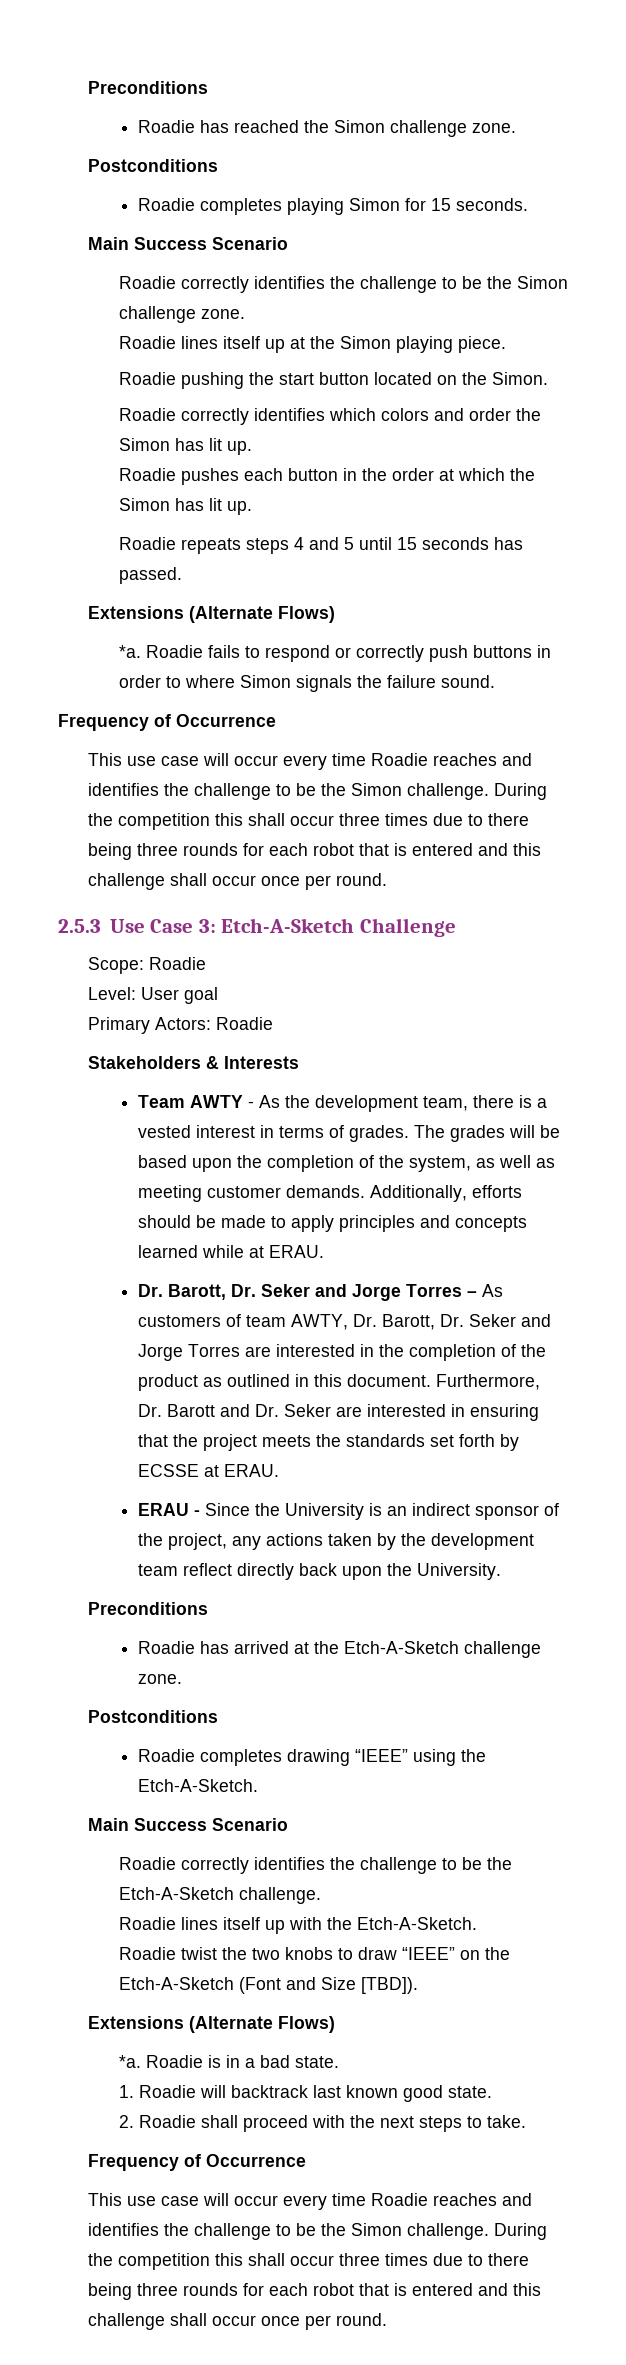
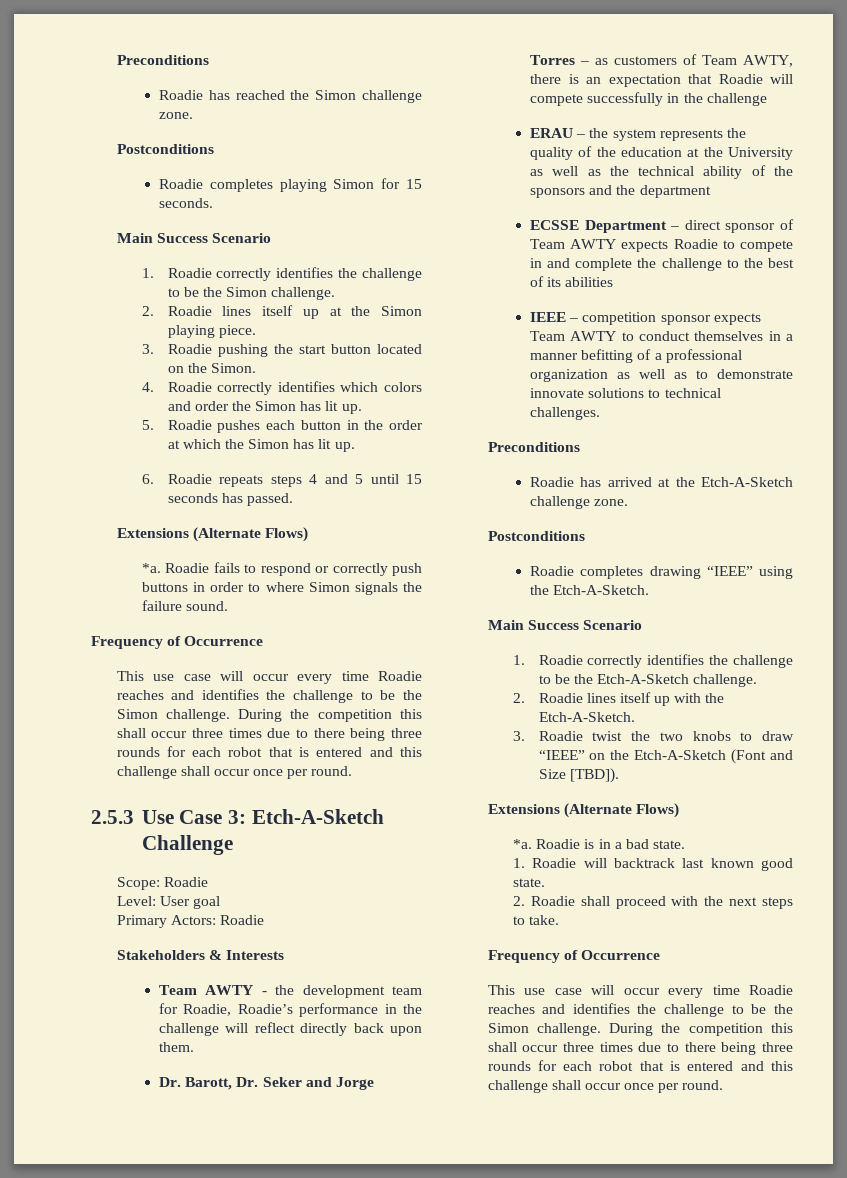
(289, 243) none -> [142,268,155,278] 1.
[118,306,245,323] challenge zone. // -> [271,287,336,300] [142,306,155,316] challenge. // 2.
(506, 344) none -> [142,344,155,354] 3.
(548, 378) none -> [142,382,155,392] 4.
(252, 448) none -> [142,420,155,430] 5.
(252, 508) none -> [142,474,155,484] 6.
[258,1095,547,1112] [137,1125,560,1142] [137,1155,555,1172] [137,1185,522,1202] [137,1215,527,1232] [137,1245,324,1258] As the development team, there is a vested interest in terms of grades. The grades will be based upon the completion of the system, as well as meeting customer demands. Additionally, efforts should be made to apply principles and concepts learned while at ERAU. -> [275,985,422,998] [159,1003,422,1017] [159,1022,422,1036] [159,1042,195,1052] the development team for Roadie, Roadie’s performance in the challenge will reflect directly back upon them.
[481,1284,503,1297] As -> [595,58,609,65] as
[245,1314,551,1330] [137,1344,546,1361] [137,1374,540,1391] [137,1404,539,1421] [137,1434,519,1451] [137,1464,279,1477] [137,1503,559,1520] [137,1533,534,1550] [137,1563,501,1580] team AWTY, Dr. Barott, Dr. Seker and Jorge Torres are interested in the completion of the product as outlined in this document. Furthermore, Dr. Barott and Dr. Seker are interested in ensuring that the project meets the standards set forth by ECSSE at ERAU. // ERAU - Since the University is an indirect sponsor of the project, any actions taken by the development team reflect directly back upon the University. -> [702,55,793,67] [530,74,793,87] [530,92,767,106] [530,128,746,141] [530,146,793,160] [530,165,793,179] [530,185,711,198] [530,219,794,233] [530,239,793,252] [530,258,794,271] [530,276,614,287] [530,312,761,325] [530,331,793,341] [530,349,742,363] [530,369,793,382] [530,388,721,398] [530,407,601,420] Team AWTY, there is an expectation that Roadie will compete successfully in the challenge // ERAU – the system represents the quality of the education at the University as well as the technical ability of the sponsors and the department // ECSSE Department – direct sponsor of Team AWTY expects Roadie to compete in and complete the challenge to the best of its abilities // IEEE – competition sponsor expects Team AWTY to conduct themselves in a manner befitting of a professional organization as well as to demonstrate innovate solutions to technical challenges.
(289, 1824) none -> [513,655,526,665] 1.
(321, 1895) none -> [513,693,526,703] 2.
(477, 1923) none -> [513,731,526,741] 3.

